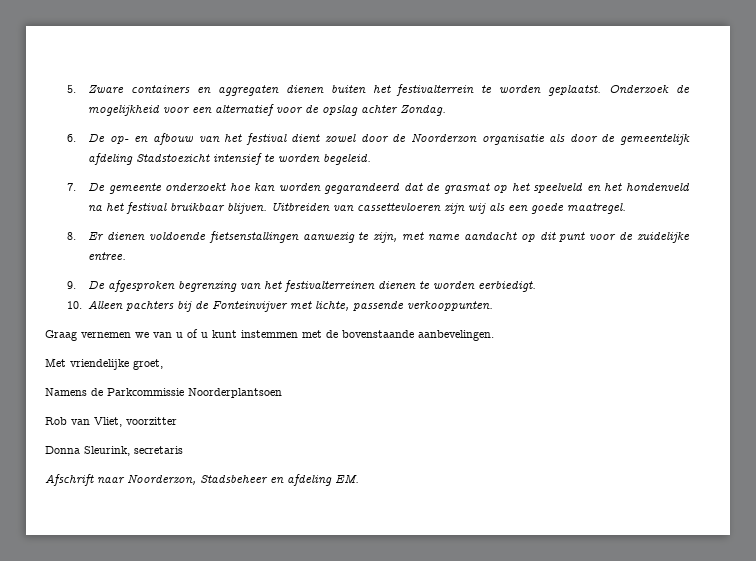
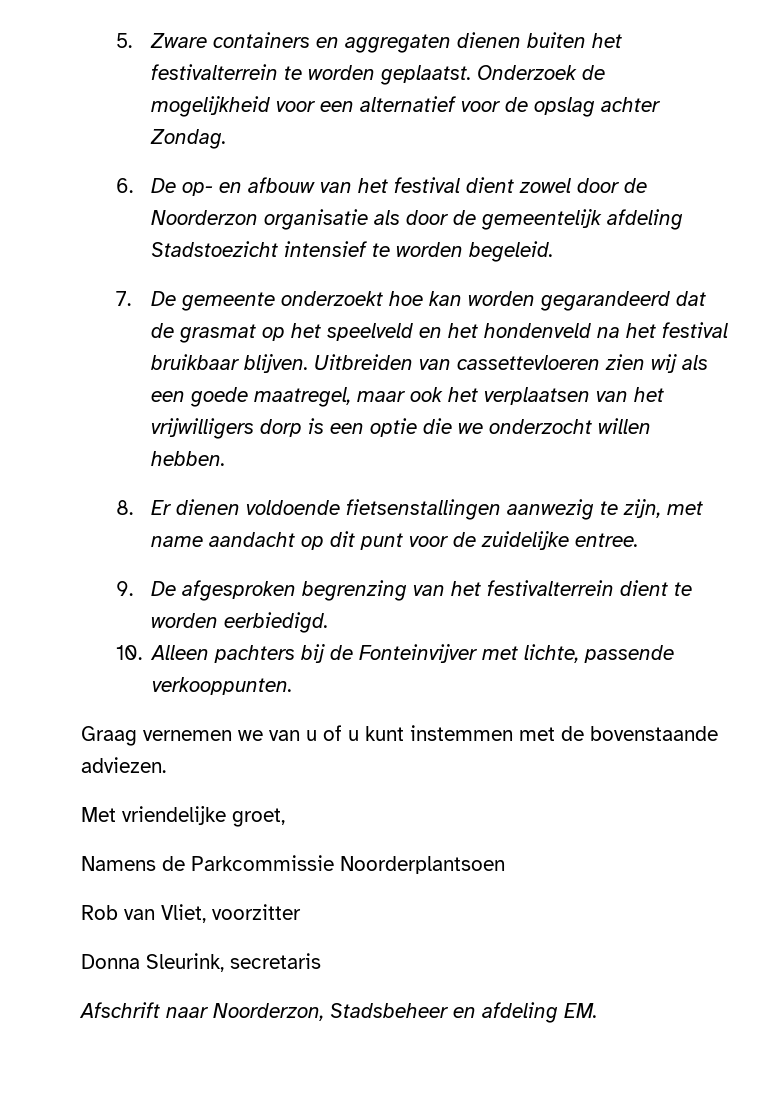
[444,203,466,214] zijn -> [605,354,646,370] zien
[567,203,627,214] maatregel. -> [254,387,665,407] [151,418,652,439] [151,451,226,466] maatregel, maar ook het verplaatsen van het vrijwilligers dorp is een optie die we onderzocht willen hebben.
[284,280,537,292] festivalterreinen dienen te worden eerbiedigt. -> [487,580,693,596] [151,612,329,633] festivalterrein dient te worden eerbiedigd.
[418,330,494,341] aanbevelingen. -> [81,757,166,773] adviezen.

